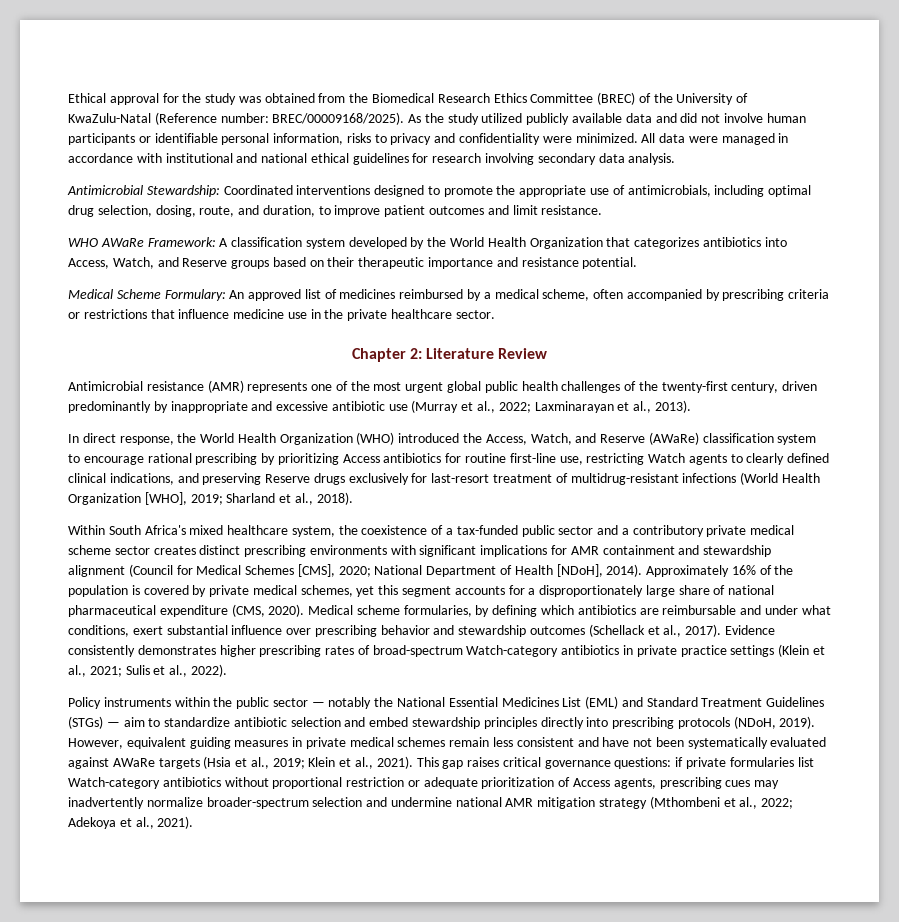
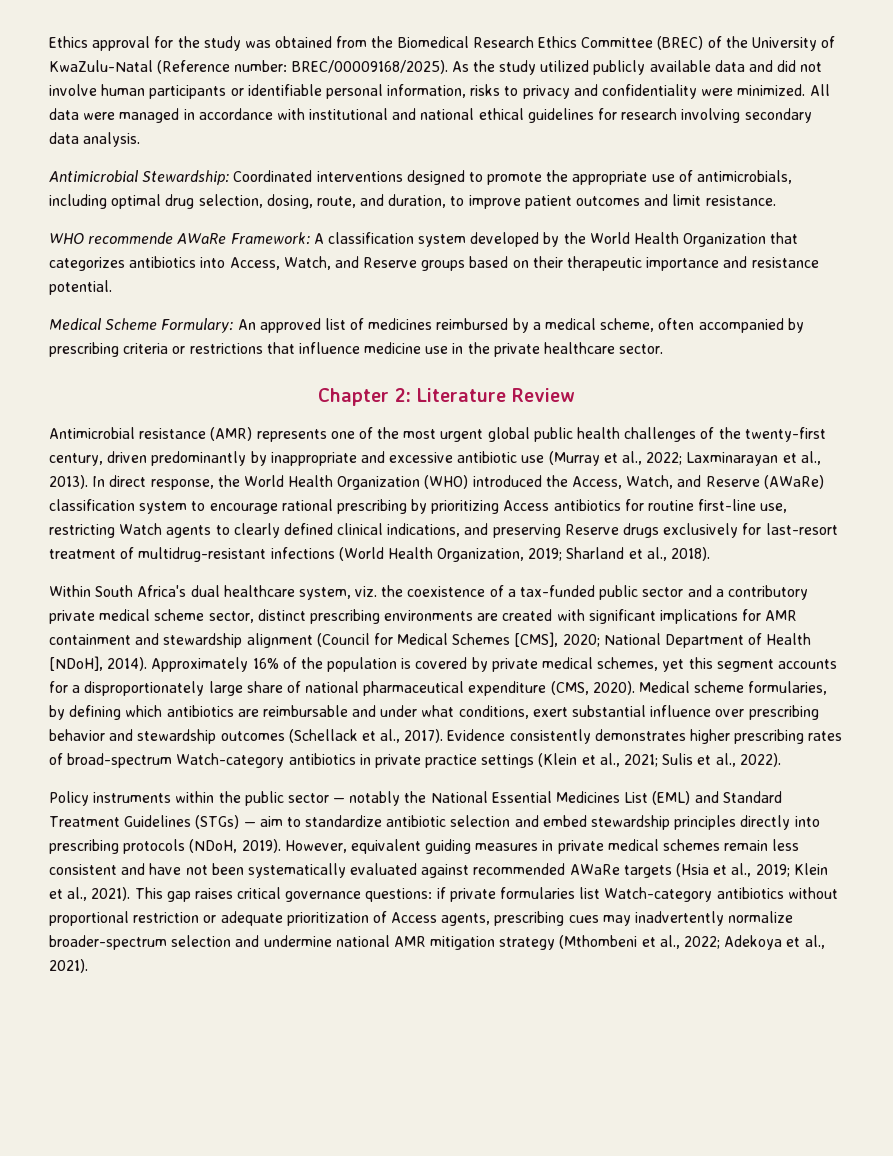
[68,93,106,103] Ethical -> [49,36,88,48] Ethics
(98, 242) none -> [88,232,174,244] recommende
(691, 406) // -> (88, 482) none
[68,492,187,505] Organization [WHO], -> [437,548,525,562] Organization,
[189,525,224,535] mixed -> [190,585,220,597] dual
(335, 531) none -> [355,586,378,597] viz.
[114,546,196,555] sector creates -> [208,611,254,623] sector,
(387, 550) none -> [477,609,553,621] are created
(109, 763) none -> [473,863,566,875] recommended

